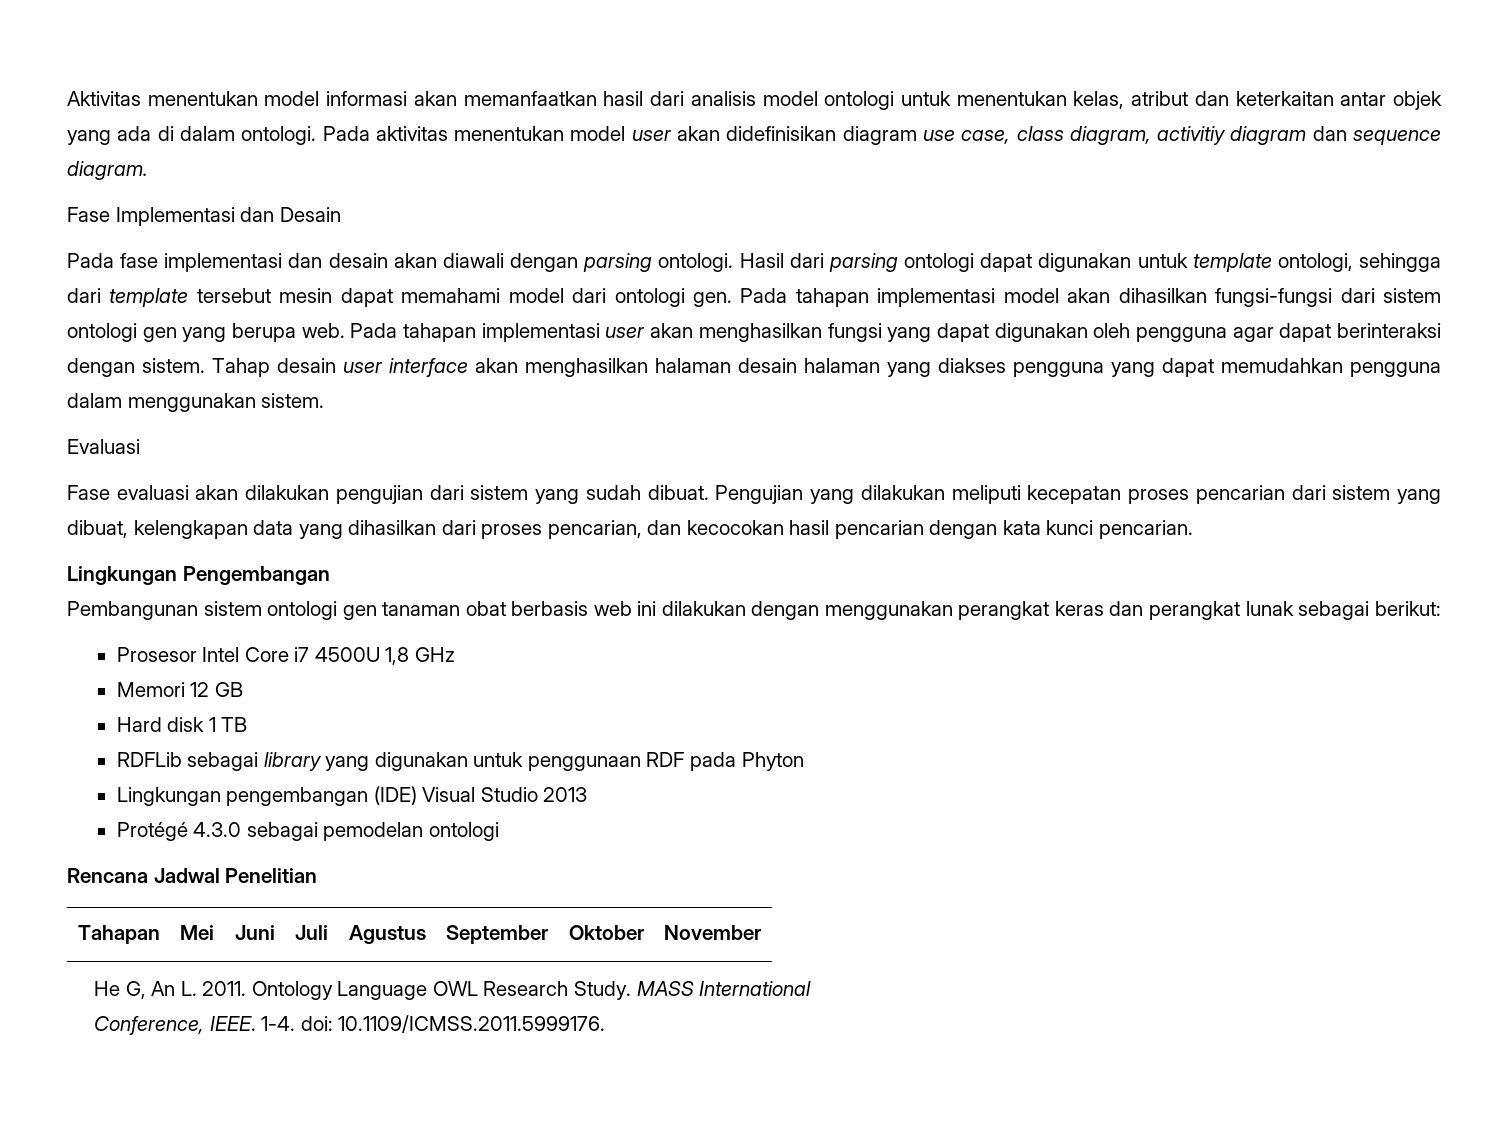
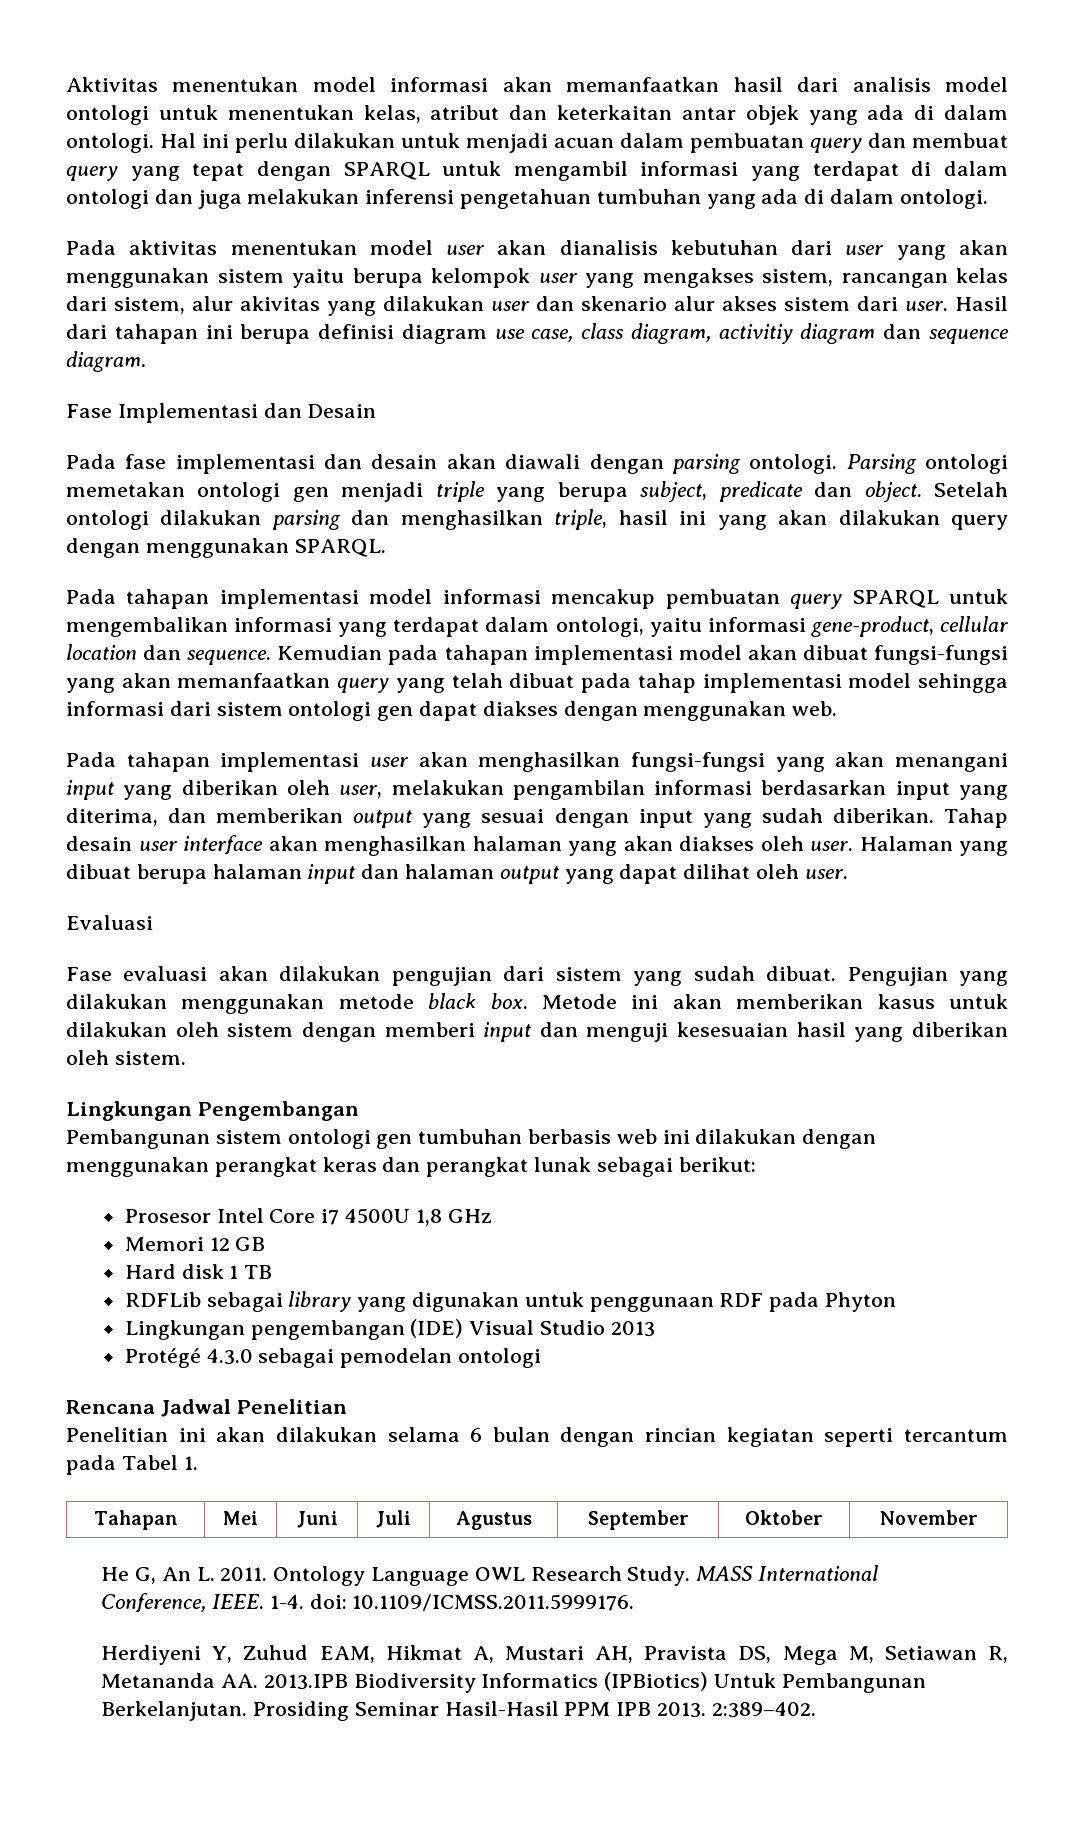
(317, 135) none -> [160,133,1008,153] [66,161,1009,181] [66,189,988,209] Hal ini perlu dilakukan untuk menjadi acuan dalam pembuatan query dan membuat query yang tepat dengan SPARQL untuk mengambil informasi yang terdapat di dalam ontologi dan juga melakukan inferensi pengetahuan tumbuhan yang ada di dalam ontologi. //
[726,126,837,141] didefinisikan -> [559,240,1008,260] [66,268,1008,288] [66,296,1008,316] [66,324,395,344] dianalisis kebutuhan dari user yang akan menggunakan sistem yaitu berupa kelompok user yang mengakses sistem, rancangan kelas dari sistem, alur akivitas yang dilakukan user dan skenario alur akses sistem dari user. Hasil dari tahapan ini berupa definisi
[739,253,1441,272] [67,288,1441,307] [67,323,297,342] Hasil dari parsing ontologi dapat digunakan untuk template ontologi, sehingga dari template tersebut mesin dapat memahami model dari ontologi gen. Pada tahapan implementasi model akan dihasilkan fungsi-fungsi dari sistem ontologi gen yang berupa -> [846,454,1009,474] [66,481,1009,502] [66,509,1009,530] [66,538,386,558] [66,589,1008,609] [66,616,1008,637] [66,644,1008,665] [66,673,1009,693] [66,701,787,721] Parsing ontologi memetakan ontologi gen menjadi triple yang berupa subject, predicate dan object. Setelah ontologi dilakukan parsing dan menghasilkan triple, hasil ini yang akan dilakukan query dengan menggunakan SPARQL. // Pada tahapan implementasi model informasi mencakup pembuatan query SPARQL untuk mengembalikan informasi yang terdapat dalam ontologi, yaitu informasi gene-product, cellular location dan sequence. Kemudian pada tahapan implementasi model akan dibuat fungsi-fungsi yang akan memanfaatkan query yang telah dibuat pada tahap implementasi model sehingga informasi dari sistem ontologi gen dapat diakses dengan menggunakan
(345, 330) none -> (838, 708) //
[827,323,1442,342] [67,358,205,377] fungsi yang dapat digunakan oleh pengguna agar dapat berinteraksi dengan sistem. -> [631,752,1008,772] [66,780,1008,800] [66,808,934,828] fungsi-fungsi yang akan menangani input yang diberikan oleh user, melakukan pengambilan informasi berdasarkan input yang diterima, dan memberikan output yang sesuai dengan input yang sudah diberikan.
[738,358,1441,377] [67,393,325,412] desain halaman yang diakses pengguna yang dapat memudahkan pengguna dalam menggunakan sistem. -> [568,836,1008,856] [66,864,848,884] yang akan diakses oleh user. Halaman yang dibuat berupa halaman input dan halaman output yang dapat dilihat oleh user.
[951,485,1441,504] [67,520,1194,539] meliputi kecepatan proses pencarian dari sistem yang dibuat, kelengkapan data yang dihasilkan dari proses pencarian, dan kecocokan hasil pencarian dengan kata kunci pencarian. -> [181,993,1008,1014] [66,1022,1008,1042] [66,1050,186,1065] menggunakan metode black box. Metode ini akan memberikan kasus untuk dilakukan oleh sistem dengan memberi input dan menguji kesesuaian hasil yang diberikan oleh sistem.
[382,601,506,616] tanaman obat -> [418,1129,523,1144] tumbuhan
(318, 875) none -> [66,1427,1008,1447] [66,1455,198,1475] // Penelitian ini akan dilakukan selama 6 bulan dengan rincian kegiatan seperti tercantum pada Tabel 1.
(606, 1024) none -> [101,1645,1008,1665] [101,1672,926,1693] [101,1701,816,1721] // Herdiyeni Y, Zuhud EAM, Hikmat A, Mustari AH, Pravista DS, Mega M, Setiawan R, Metananda AA. 2013.IPB Biodiversity Informatics (IPBiotics) Untuk Pembangunan Berkelanjutan. Prosiding Seminar Hasil-Hasil PPM IPB 2013. 2:389–402.

